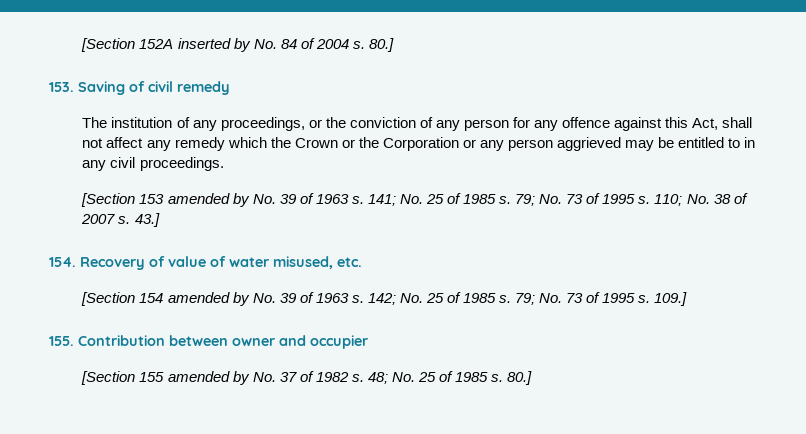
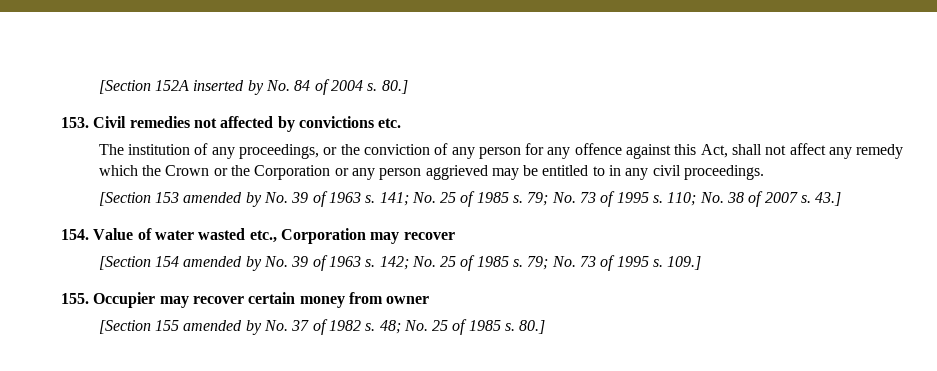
[78,81,230,95] Saving of civil remedy -> [93,116,402,132] Civil remedies not affected by convictions etc.
[80,256,362,270] Recovery of value of water misused, etc. -> [93,228,455,244] Value of water wasted etc., Corporation may recover
[78,335,228,346] Contribution between -> [93,292,383,308] Occupier may recover certain money from
[279,335,368,349] and occupier -> (430, 300) none

